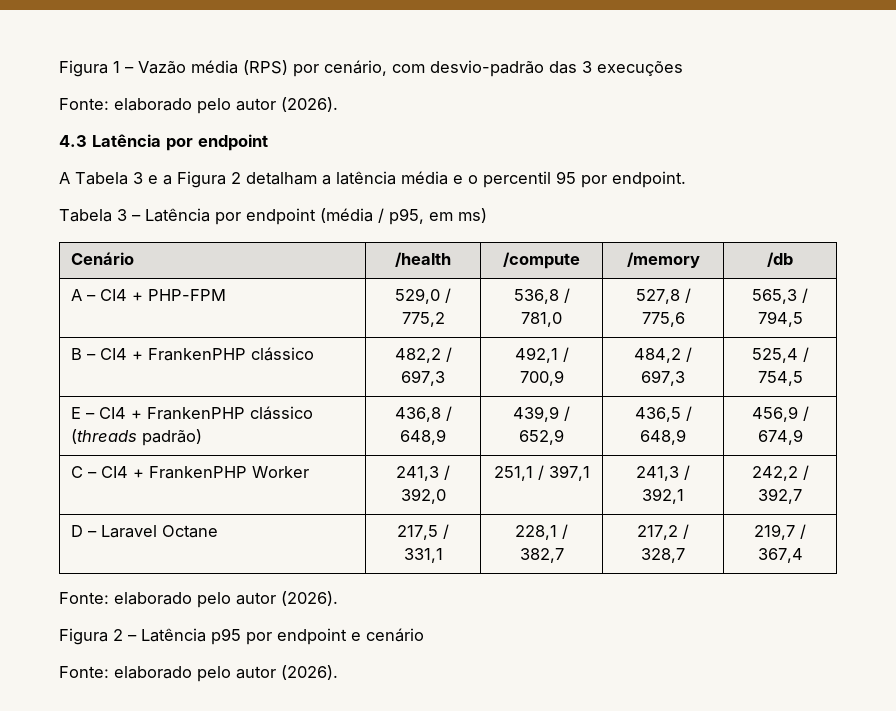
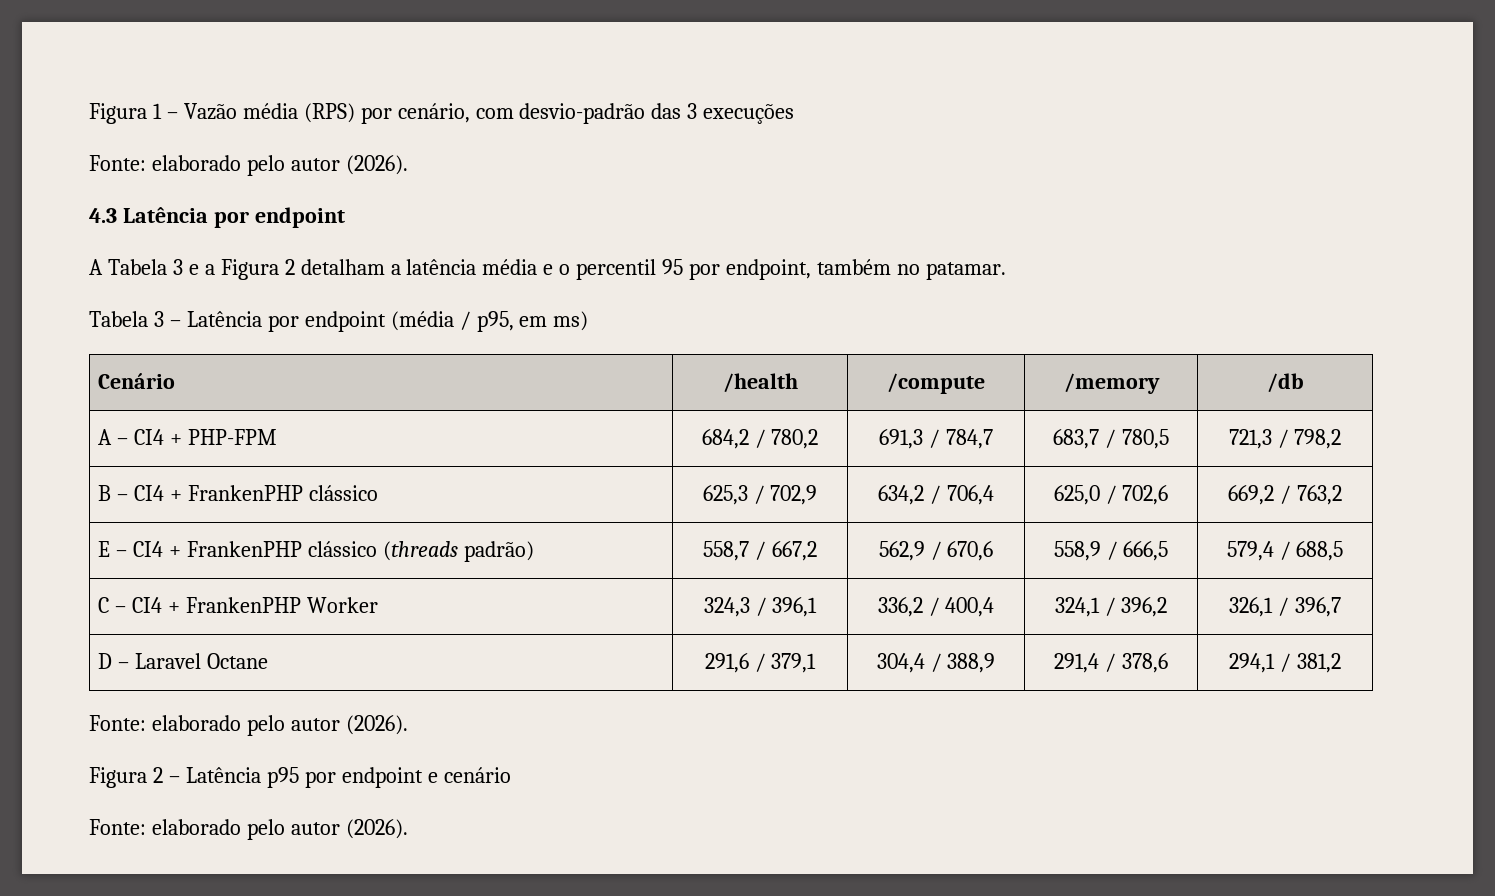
[612,171,686,188] endpoint. -> [726,259,1006,280] endpoint, também no patamar.
[395,288,451,304] [401,312,445,327] [513,288,570,304] [521,312,562,327] [635,288,691,304] [641,312,685,327] [752,288,808,304] [757,311,803,327] 529,0 / 775,2 | 536,8 / 781,0 | 527,8 / 775,6 | 565,3 / 794,5 -> [701,429,819,449] [879,429,993,449] [1053,429,1169,449] [1228,429,1342,449] 684,2 / 780,2 | 691,3 / 784,7 | 683,7 / 780,5 | 721,3 / 798,2
[394,347,452,363] [401,370,445,386] [514,347,569,363] [519,370,564,386] [634,347,692,363] [641,370,685,386] [751,347,809,363] [757,371,803,386] 482,2 / 697,3 | 492,1 / 700,9 | 484,2 / 697,3 | 525,4 / 754,5 -> [702,485,818,505] [878,485,994,505] [1053,485,1169,505] [1228,485,1342,505] 625,3 / 702,9 | 634,2 / 706,4 | 625,0 / 702,6 | 669,2 / 763,2
[394,406,452,422] [400,429,446,445] [513,406,570,422] [519,429,564,445] [634,406,692,422] [640,429,686,445] [751,406,809,422] [757,429,803,445] 436,8 / 648,9 | 439,9 / 652,9 | 436,5 / 648,9 | 456,9 / 674,9 -> [703,541,817,561] [878,541,994,561] [1053,541,1169,561] [1226,541,1344,561] 558,7 / 667,2 | 562,9 / 670,6 | 558,9 / 666,5 | 579,4 / 688,5
[396,465,450,481] [400,488,446,504] [493,465,590,481] [636,465,690,481] [642,488,684,504] [751,465,809,481] [758,488,802,504] [70,525,218,538] [397,524,449,540] [403,548,443,563] [515,524,568,540] [519,548,564,563] [637,524,689,540] [641,548,685,563] [754,524,806,540] [757,548,803,563] 241,3 / 392,0 | 251,1 / 397,1 | 241,3 / 392,1 | 242,2 / 392,7 // D – Laravel Octane | 217,5 / 331,1 | 228,1 / 382,7 | 217,2 / 328,7 | 219,7 / 367,4 -> [703,597,818,617] [877,597,995,617] [1054,597,1168,617] [1229,597,1341,617] [98,653,269,669] [704,653,817,673] [876,653,996,673] [1054,653,1168,673] [1229,653,1341,673] 324,3 / 396,1 | 336,2 / 400,4 | 324,1 / 396,2 | 326,1 / 396,7 // D – Laravel Octane | 291,6 / 379,1 | 304,4 / 388,9 | 291,4 / 378,6 | 294,1 / 381,2

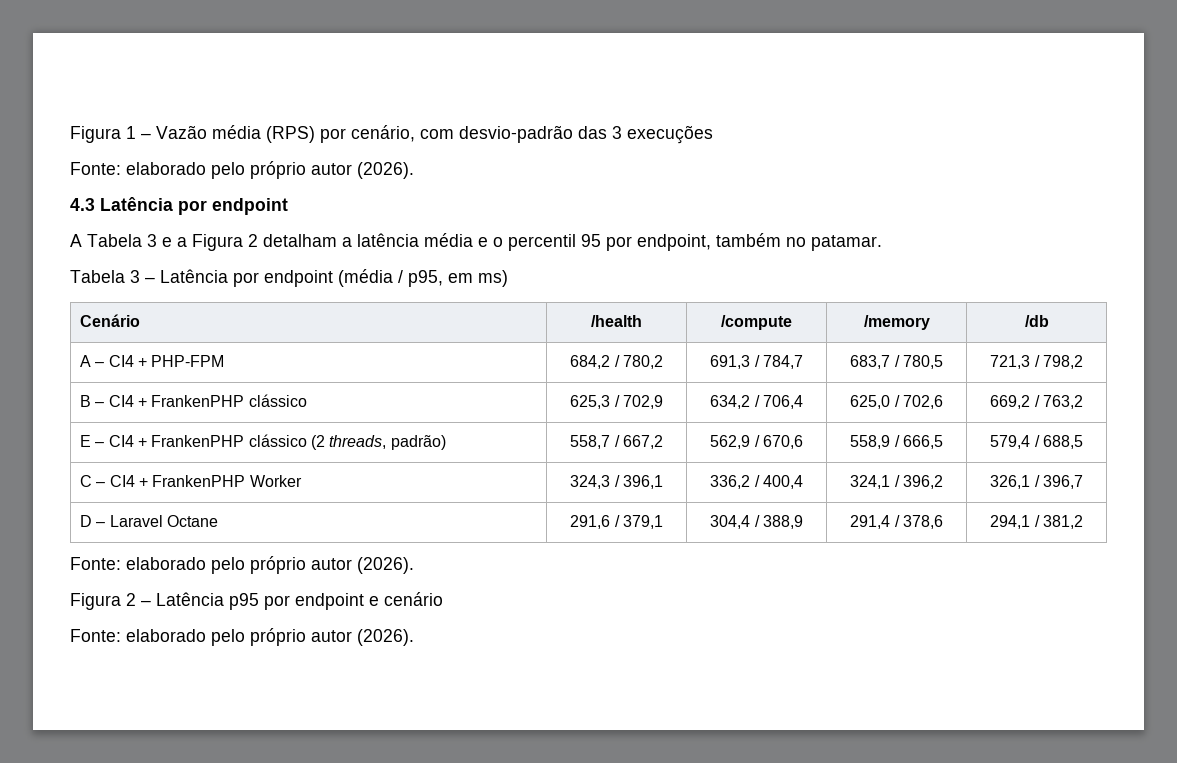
(285, 165) none -> [250,161,306,179] próprio
[382,541,458,561] (threads -> [311,435,387,450] (2 threads,
(285, 725) none -> [250,556,306,574] próprio
(285, 829) none -> [250,628,306,646] próprio

